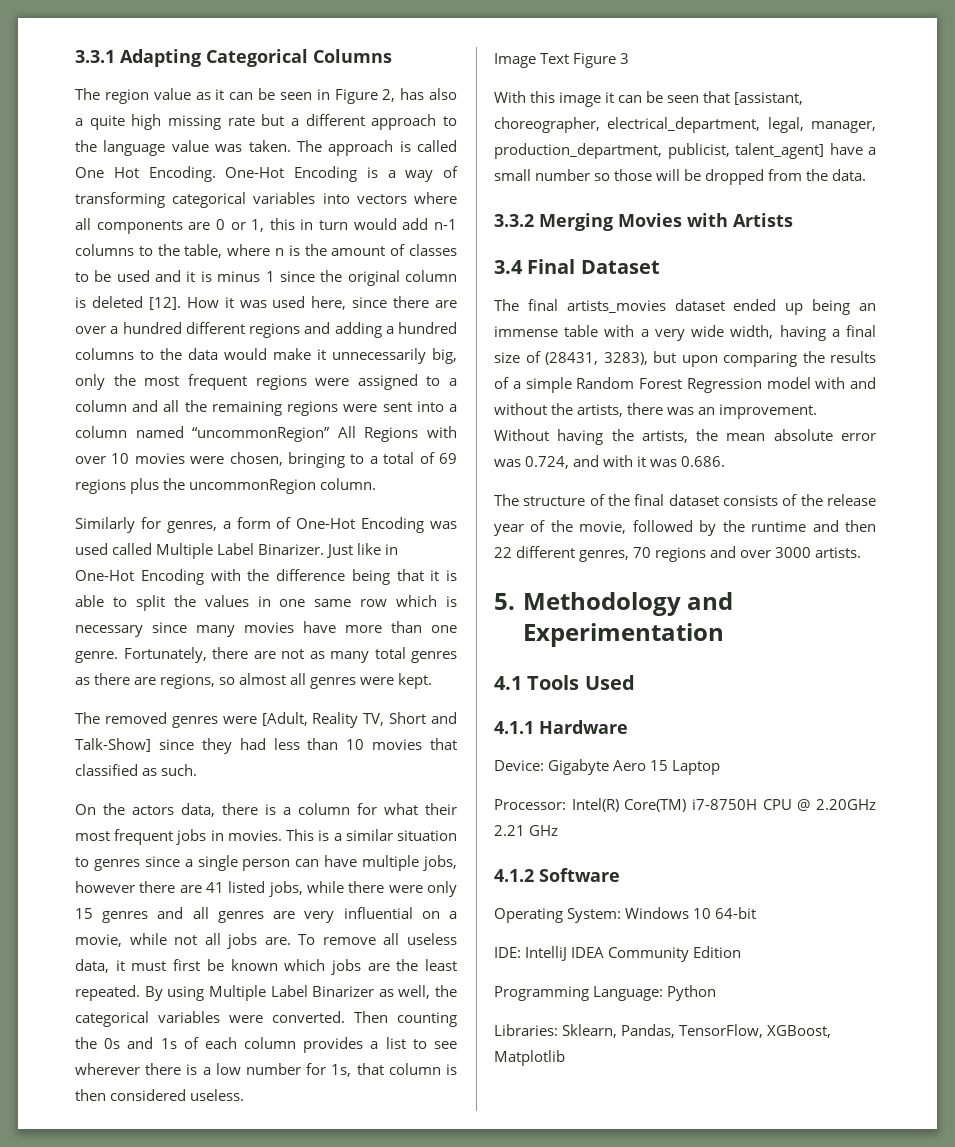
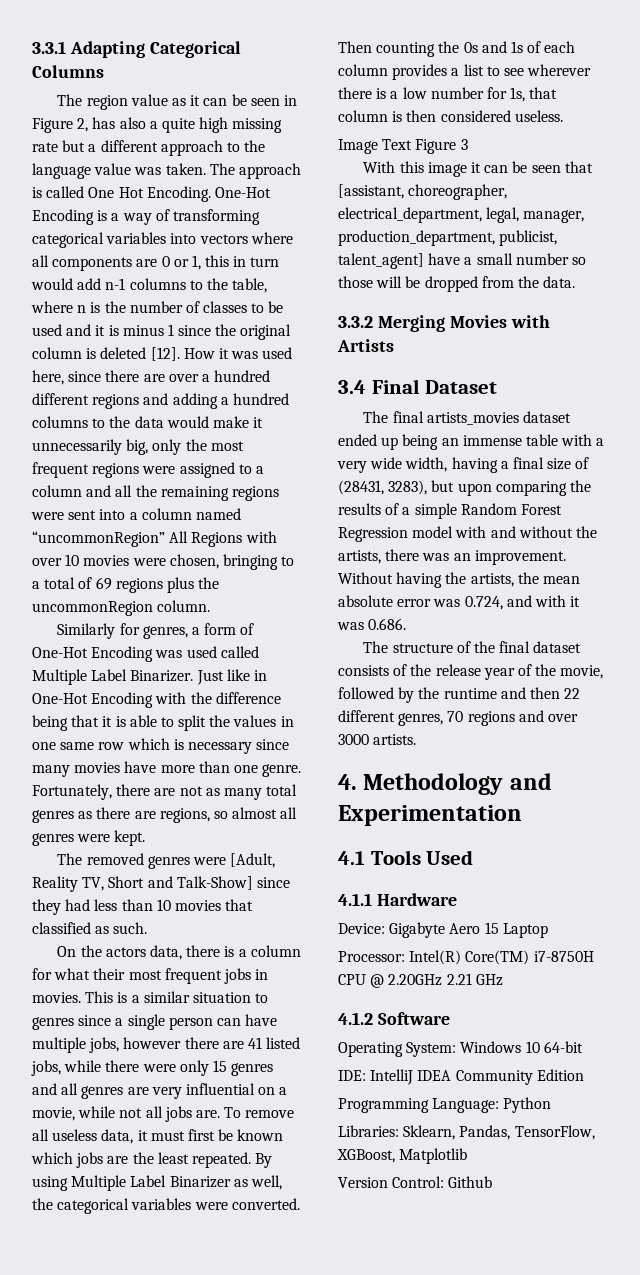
[331,246,386,256] amount -> [129,301,183,313] number
[494,593,515,610] 5. -> [338,774,357,790] 4.
(565, 1058) none -> [338,1176,493,1188] // Version Control: Github

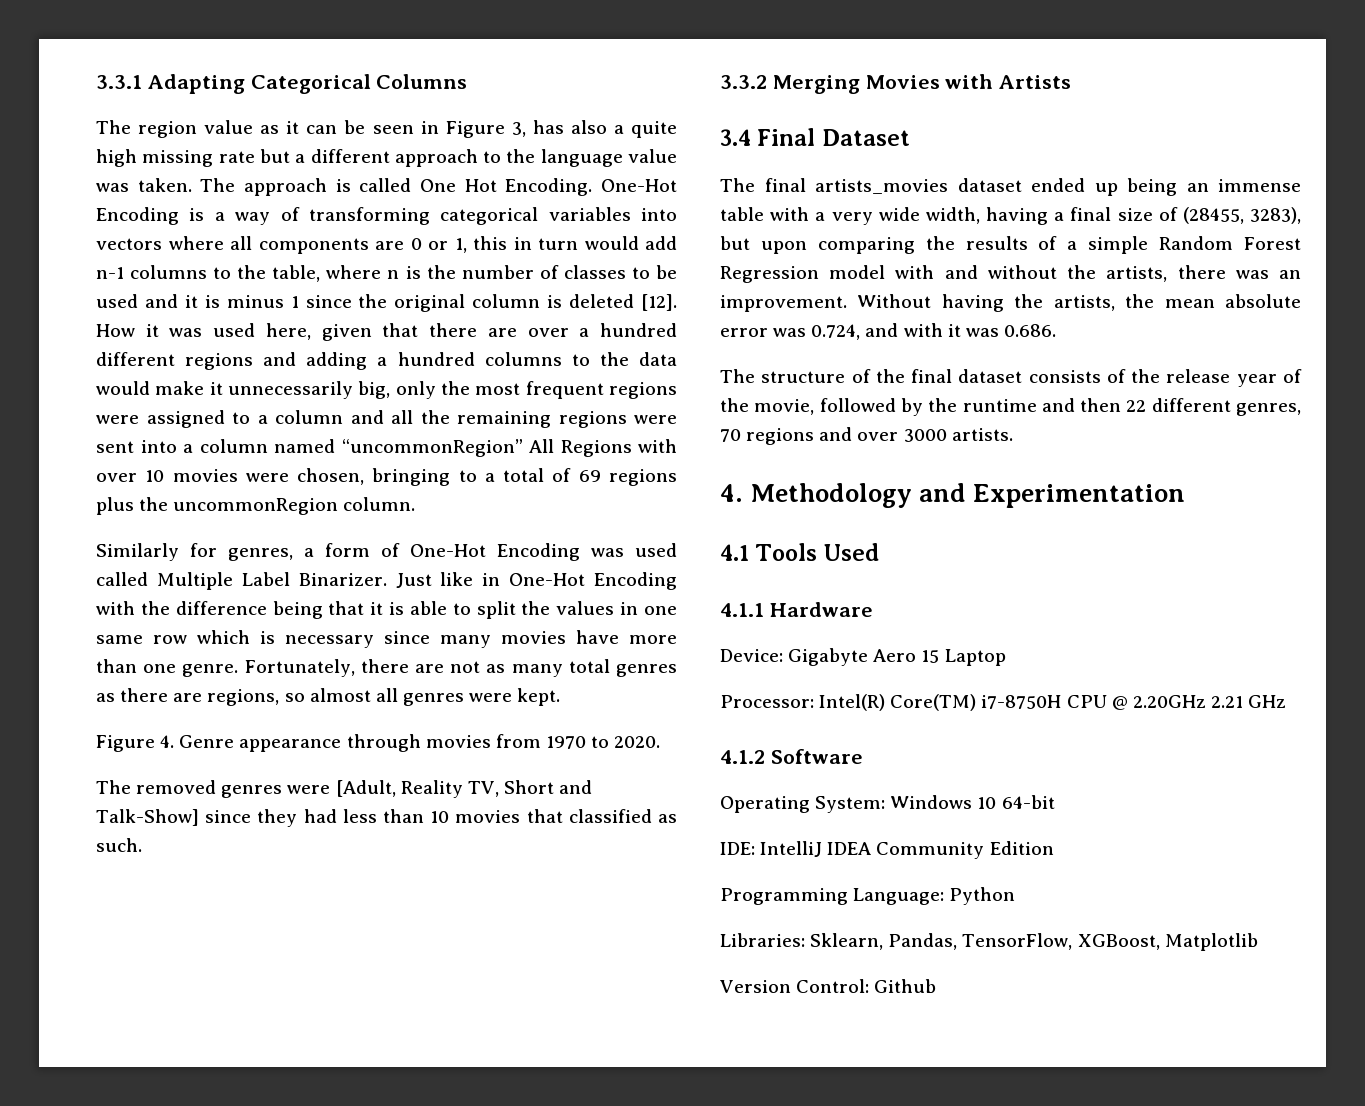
[77,118,89,132] 2, -> [511,122,526,137] 3,
[68,371,102,382] since -> [321,323,419,341] given that
(146, 838) none -> [96,734,661,752] // Figure 4. Genre appearance through movies from 1970 to 2020.
[57,945,301,960] [32,968,269,984] [32,991,269,1003] [32,1014,278,1030] [32,1037,301,1053] [31,1060,274,1076] [32,1083,288,1099] [32,1106,295,1122] [32,1129,284,1144] [31,1152,273,1168] [32,1175,282,1191] [32,1198,300,1214] [338,41,576,57] [338,64,592,80] [338,87,558,102] [338,110,563,122] [338,139,468,154] [363,161,593,177] [338,184,508,200] [338,207,585,223] [338,230,558,246] [338,253,586,269] [338,276,576,292] // On the actors data, there is a column for what their most frequent jobs in movies. This is a similar situation to genres since a single person can have multiple jobs, however there are 41 listed jobs, while there were only 15 genres and all genres are very influential on a movie, while not all jobs are. To remove all useless data, it must first be known which jobs are the least repeated. By using Multiple Label Binarizer as well, the categorical variables were converted. Then counting the 0s and 1s of each column provides a list to see wherever there is a low number for 1s, that column is then considered useless. // Image Text Figure 3 // With this image it can be seen that [assistant, choreographer, electrical_department, legal, manager, production_department, publicist, talent_agent] have a small number so those will be dropped from the data. -> (142, 845) none
[338,480,384,495] (28431, -> [1182,207,1244,224] (28455,

